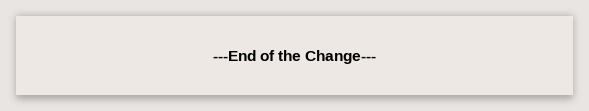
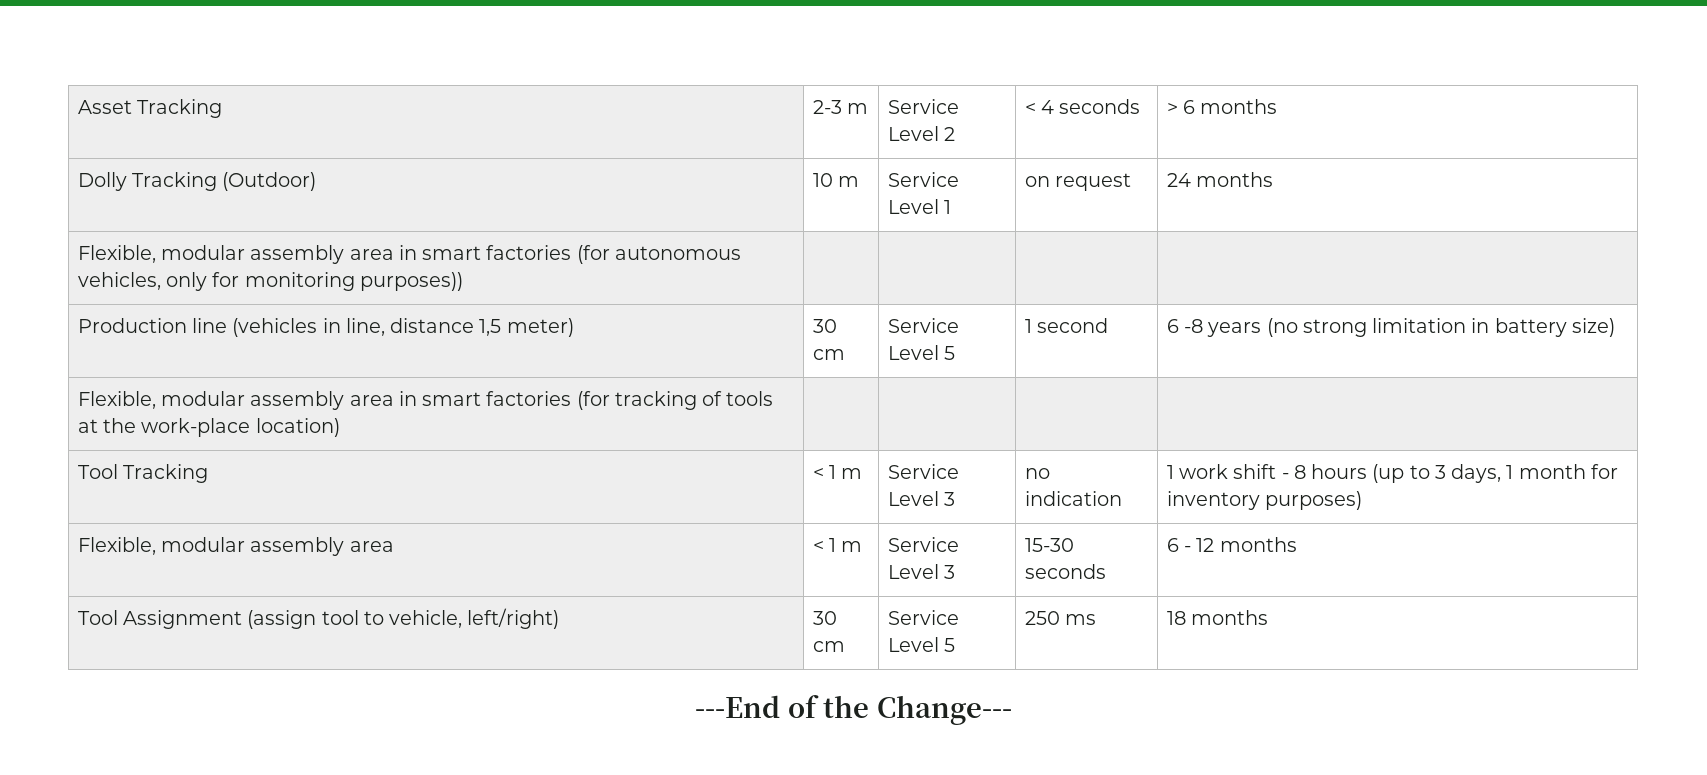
(212, 55) none -> [77,99,223,118] [812,100,869,114] [887,99,959,114] [887,126,956,141] [1024,99,1141,114] [1166,99,1278,114] [77,172,317,191] [812,173,860,187] [887,172,959,187] [887,199,952,214] [1024,173,1132,191] [1166,172,1274,187] [77,245,741,264] [77,272,463,291] [77,318,574,337] [812,319,837,333] [812,349,845,360] [887,318,959,333] [887,345,956,360] [1024,318,1109,333] [1166,318,1615,337] [77,391,774,410] [77,418,340,437] [77,464,209,483] [812,465,863,479] [887,464,959,479] [887,491,956,506] [1024,468,1050,479] [1024,491,1122,506] [1166,464,1618,483] [1166,491,1363,510] [77,537,394,556] [812,538,863,552] [887,537,959,552] [887,564,956,579] [1024,538,1074,552] [1024,564,1106,579] [1166,537,1297,552] [77,608,560,629] [812,611,837,625] [812,641,845,652] [887,610,959,625] [887,637,956,652] [1024,611,1097,625] [1166,610,1269,625] Asset Tracking | 2-3 m | Service Level 2 | < 4 seconds | > 6 months // Dolly Tracking (Outdoor) | 10 m | Service Level 1 | on request | 24 months // Flexible, modular assembly area in smart factories (for autonomous vehicles, only for monitoring purposes)) | | | | // Production line (vehicles in line, distance 1,5 meter) | 30 cm | Service Level 5 | 1 second | 6 -8 years (no strong limitation in battery size) // Flexible, modular assembly area in smart factories (for tracking of tools at the work-place location) | | | | // Tool Tracking | < 1 m | Service Level 3 | no indication | 1 work shift - 8 hours (up to 3 days, 1 month for inventory purposes) // Flexible, modular assembly area | < 1 m | Service Level 3 | 15-30 seconds | 6 - 12 months // Tool Assignment (assign tool to vehicle, left/right) | 30 cm | Service Level 5 | 250 ms | 18 months //

